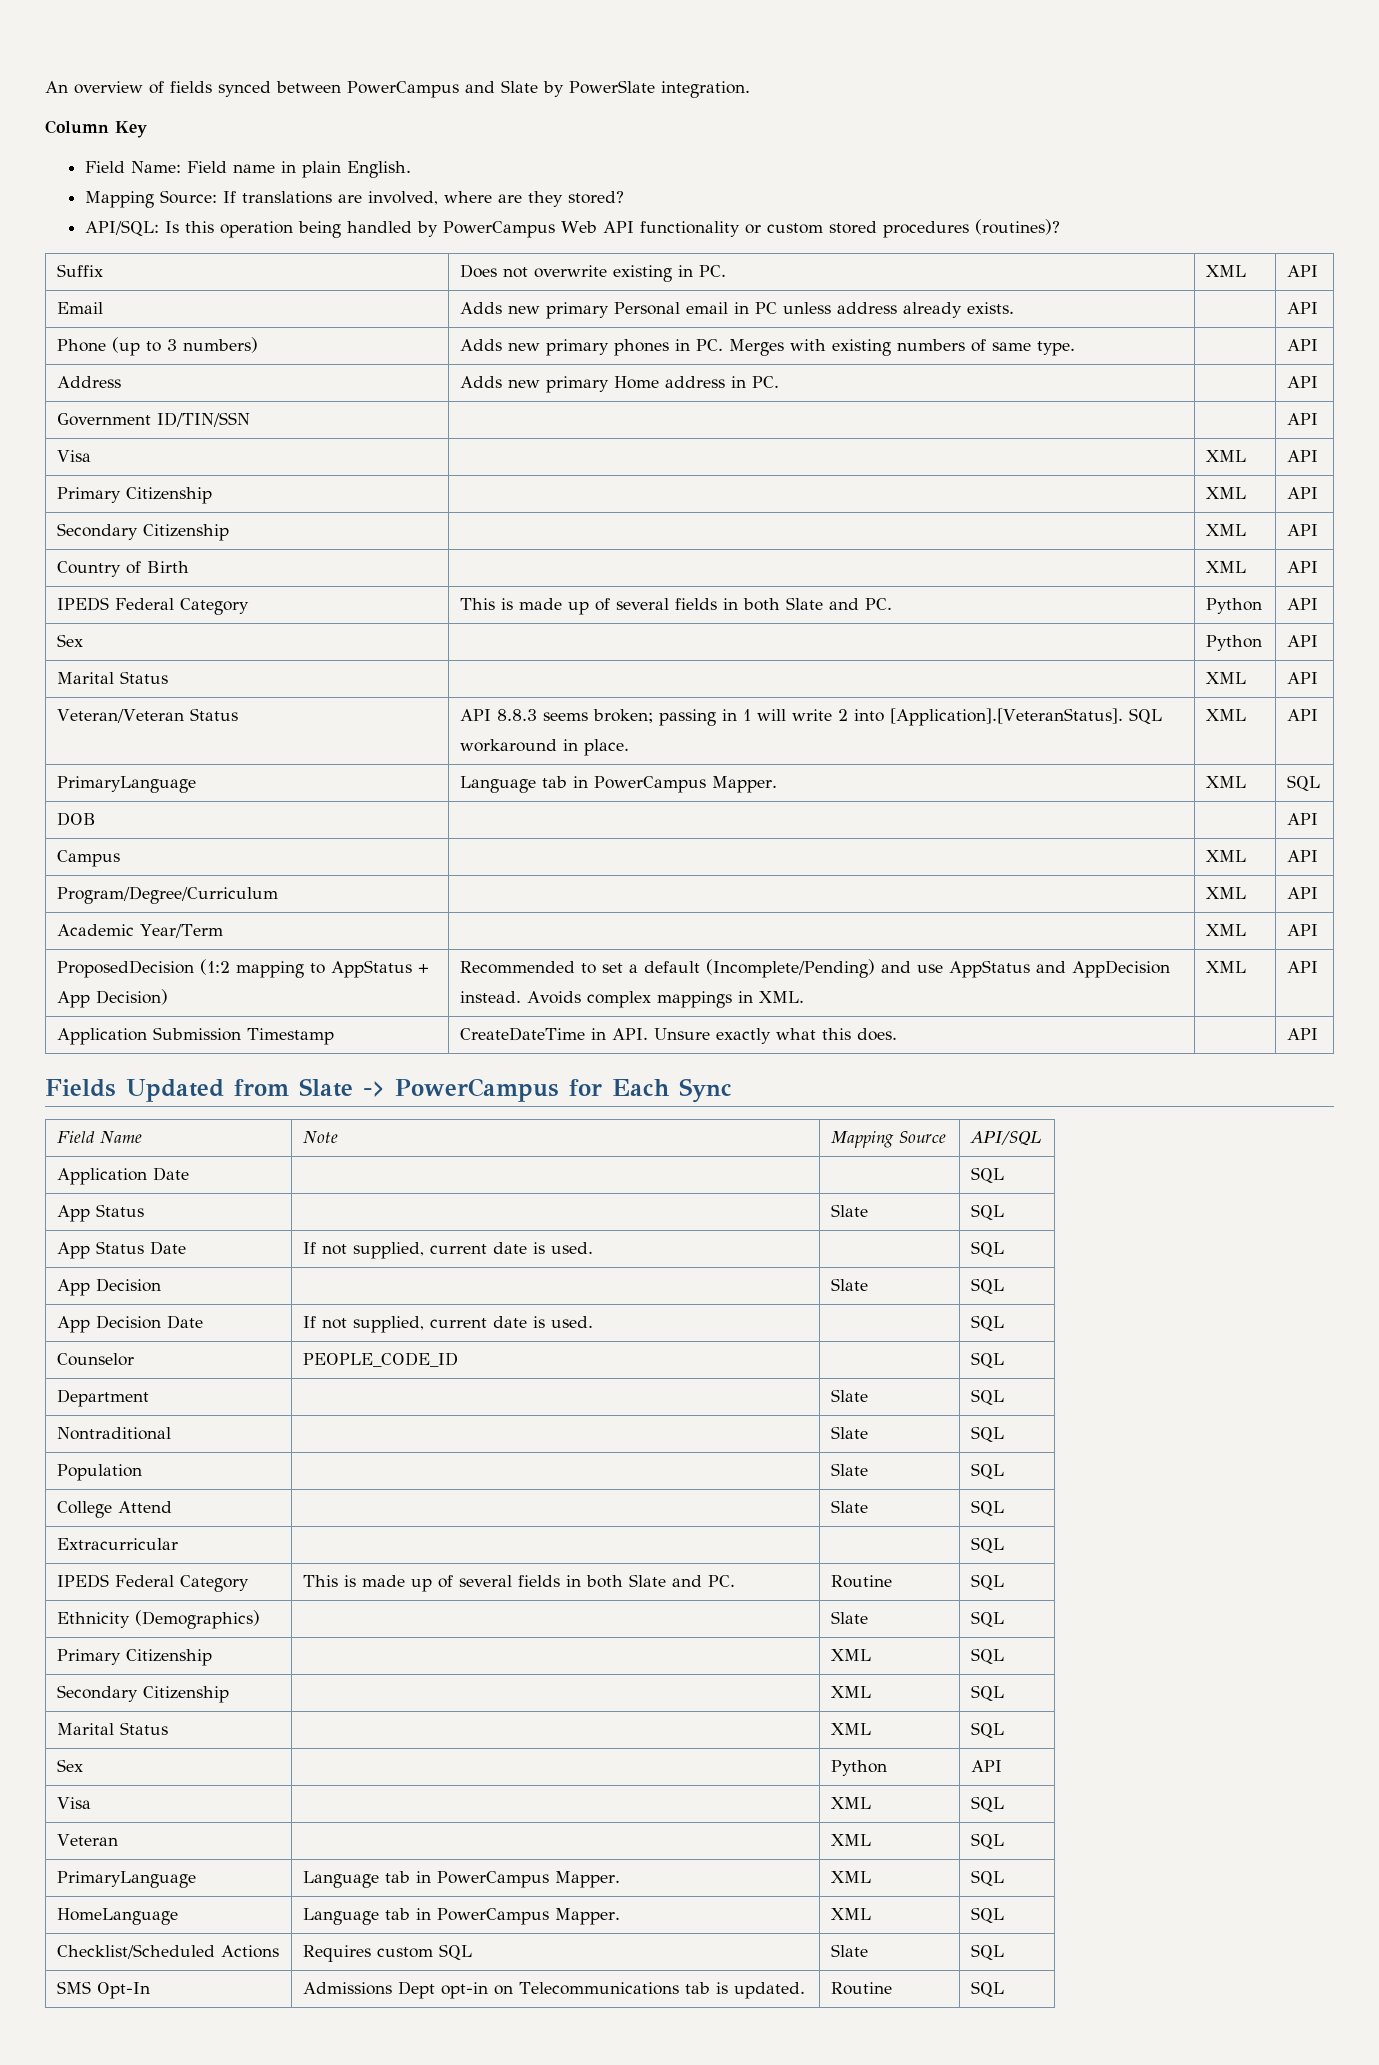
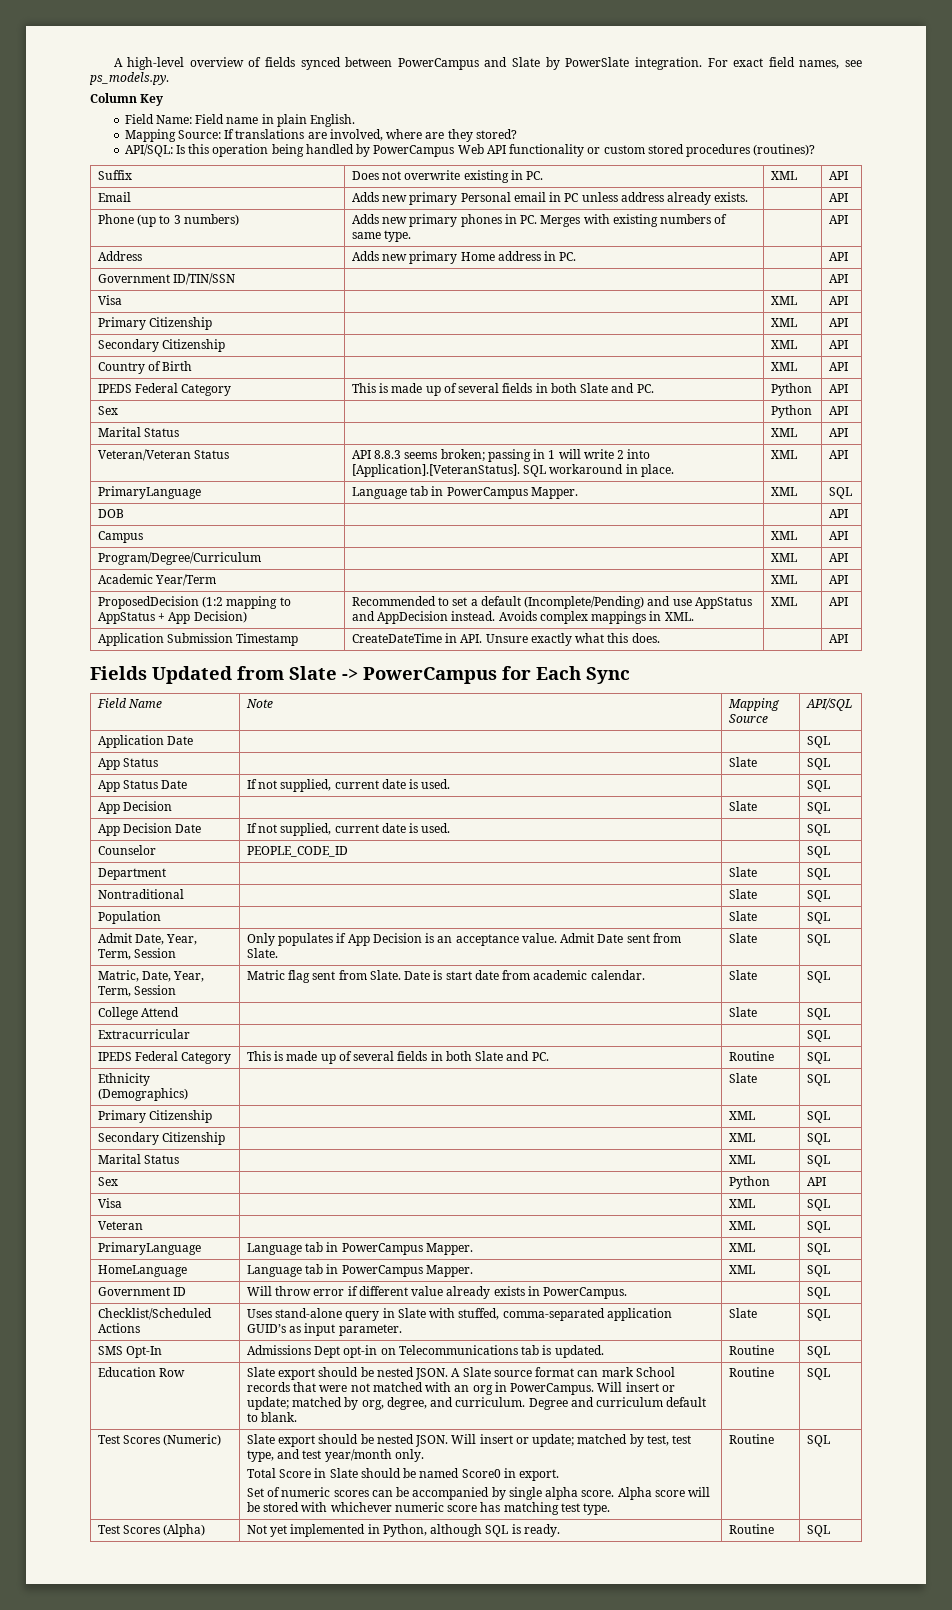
[45,81,68,93] An -> [113,57,185,70] A high-level
(750, 89) none -> [707,57,863,69] [89,72,169,85] For exact field names, see ps_models.py.
(1004, 1471) none -> [97,933,198,945] [97,948,177,960] [246,933,681,946] [246,948,278,958] [728,933,757,943] [806,934,830,946] [97,970,205,982] [97,985,177,997] [246,970,645,983] [728,970,757,980] [806,971,830,983] // Admit Date, Year, Term, Session | Only populates if App Decision is an acceptance value. Admit Date sent from Slate. | Slate | SQL // Matric, Date, Year, Term, Session | Matric flag sent from Slate. Date is start date from academic calendar. | Slate | SQL
[56,1944,279,1959] [302,1944,472,1962] Checklist/Scheduled Actions | Requires custom SQL -> [97,1287,187,1296] [246,1286,628,1299] [806,1287,830,1299] [97,1308,212,1320] [97,1323,140,1333] [246,1308,672,1321] [246,1323,402,1336] Government ID | Will throw error if different value already exists in PowerCampus. | | SQL // Checklist/Scheduled Actions | Uses stand-alone query in Slate with stuffed, comma-separated application GUID’s as input parameter.
(1004, 1989) none -> [97,1367,186,1377] [246,1367,675,1380] [246,1382,675,1395] [246,1397,707,1410] [246,1412,298,1422] [728,1367,774,1377] [806,1368,830,1380] [97,1434,222,1446] [246,1434,692,1447] [246,1449,424,1462] [246,1468,560,1481] [246,1487,711,1500] [246,1502,611,1515] [728,1434,774,1444] [806,1435,830,1447] [97,1524,206,1537] [246,1524,560,1537] [728,1524,774,1534] [806,1525,830,1537] // Education Row | Slate export should be nested JSON. A Slate source format can mark School records that were not matched with an org in PowerCampus. Will insert or update; matched by org, degree, and curriculum. Degree and curriculum default to blank. | Routine | SQL // Test Scores (Numeric) | Slate export should be nested JSON. Will insert or update; matched by test, test type, and test year/month only. // Total Score in Slate should be named Score0 in export. // Set of numeric scores can be accompanied by single alpha score. Alpha score will be stored with whichever numeric score has matching test type. | Routine | SQL // Test Scores (Alpha) | Not yet implemented in Python, although SQL is ready. | Routine | SQL

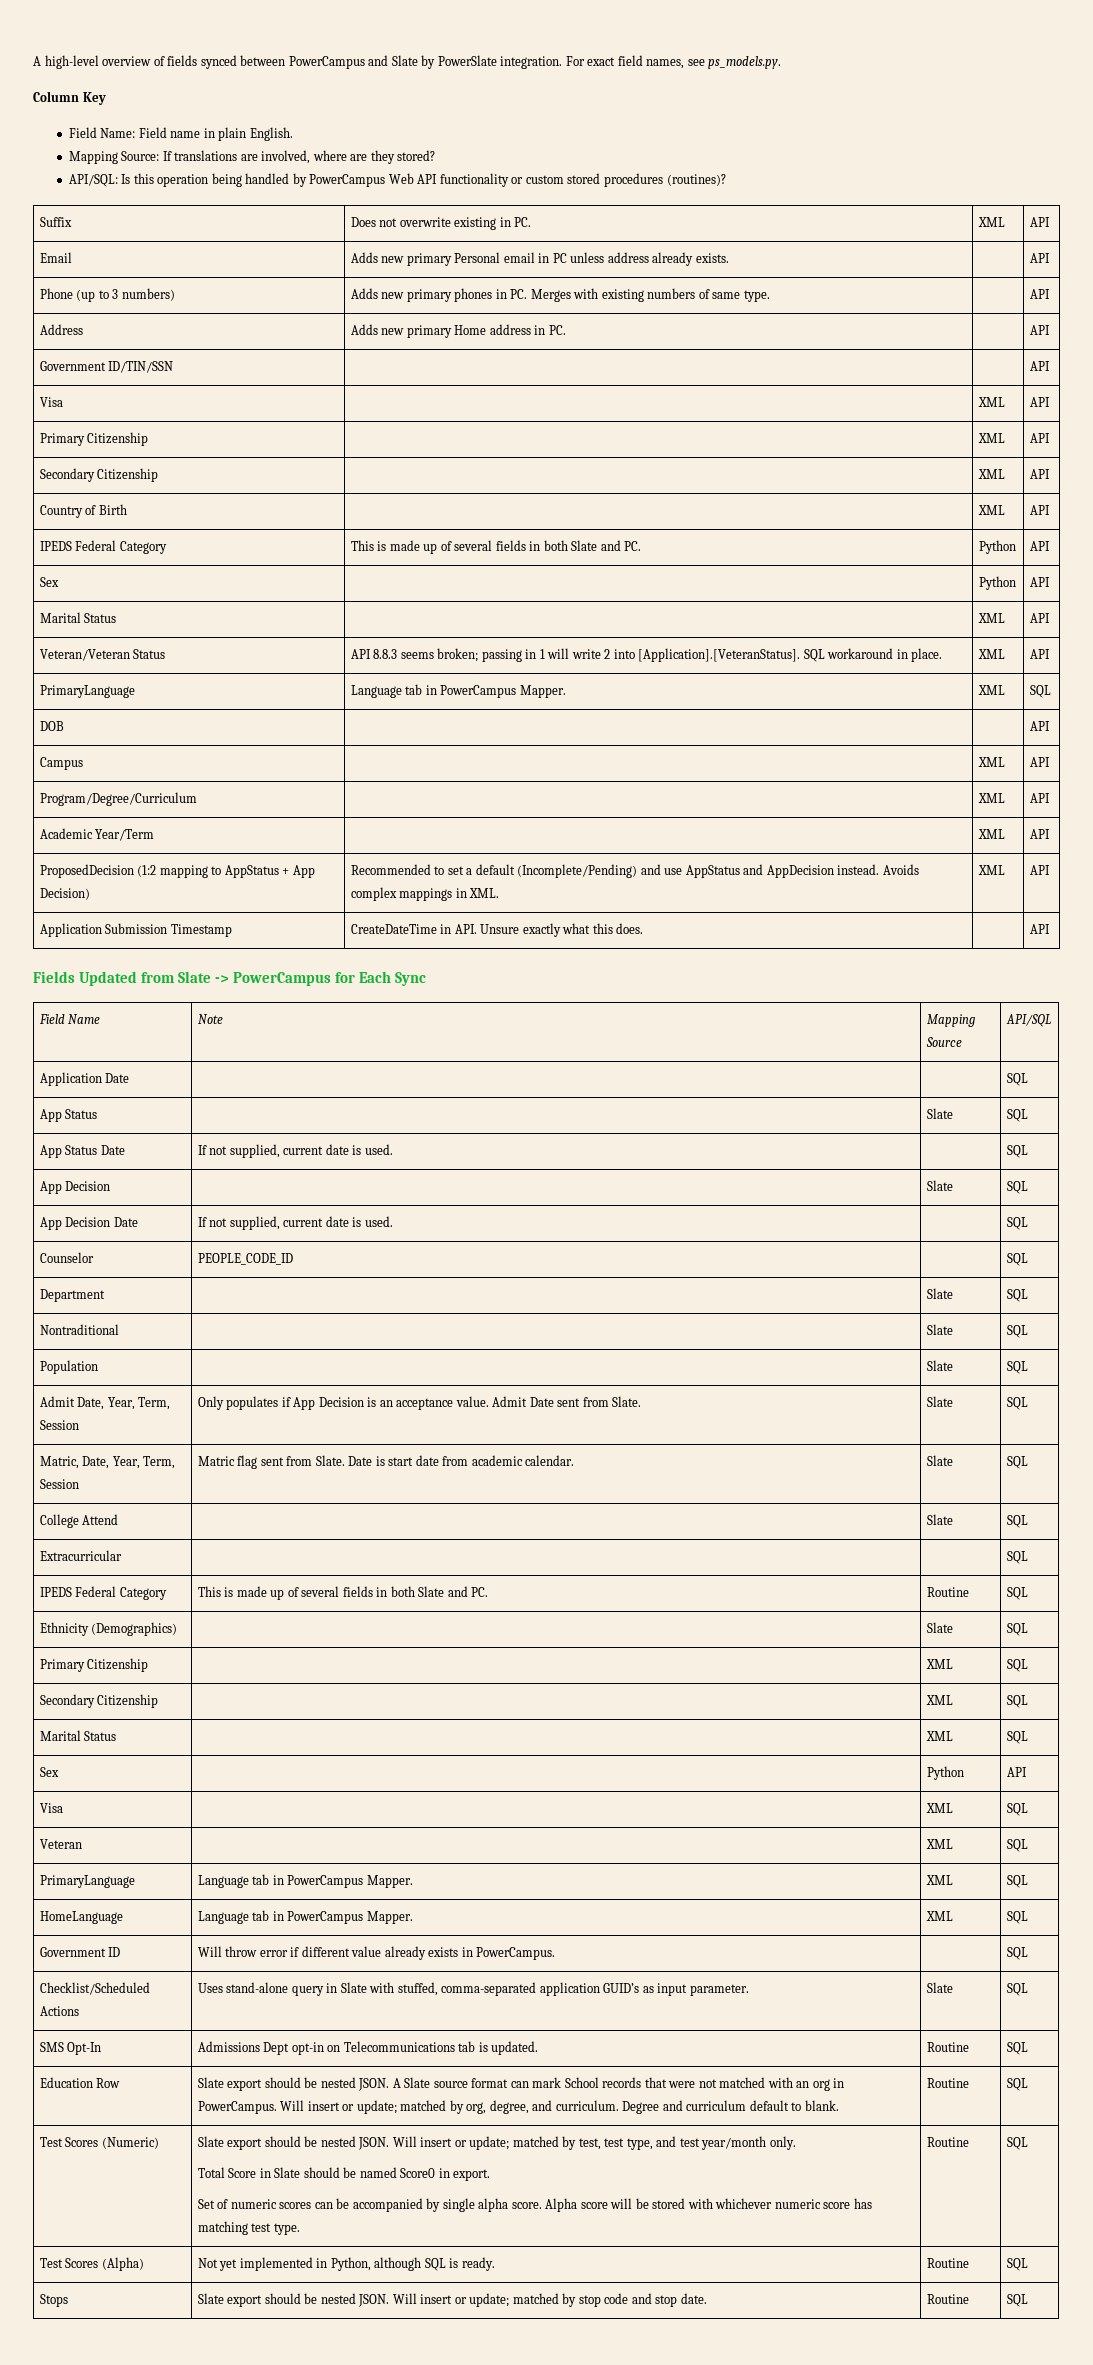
(830, 1531) none -> [39,2294,68,2307] [197,2293,707,2307] [926,2294,969,2304] [1006,2294,1028,2307] // Stops | Slate export should be nested JSON. Will insert or update; matched by stop code and stop date. | Routine | SQL

